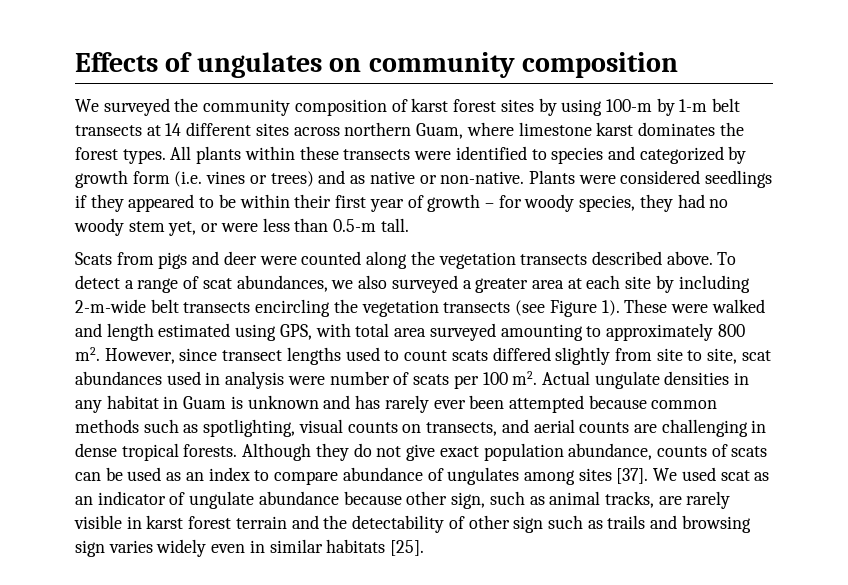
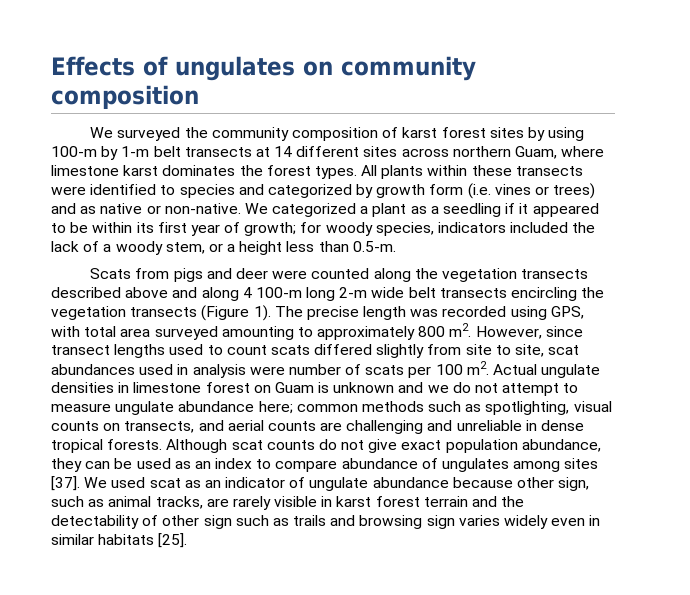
[528,170,773,188] [75,194,124,212] Plants were considered seedlings if they -> [244,203,529,217] We categorized a plant as a seedling if it
[294,194,332,208] their -> [136,222,154,233] its
[427,194,494,212] growth – -> [244,222,297,236] growth;
[639,194,729,212] [74,218,409,236] they had no woody stem yet, or were less than 0.5-m tall. -> [438,222,596,233] [51,241,396,255] indicators included the lack of a woody stem, or a height less than 0.5-m.
[666,251,737,265] [75,275,750,293] [75,299,146,313] above. To detect a range of scat abundances, we also surveyed a greater area at each site by including 2-m-wide -> [125,287,405,301] above and along 4 100-m long 2-m wide
[515,299,765,317] [75,323,231,341] (see Figure 1). These were walked and length estimated -> [201,305,507,321] (Figure 1). The precise length was recorded
[75,395,179,413] any habitat in -> [133,382,271,393] limestone forest on
[355,395,647,413] has rarely ever been attempted because -> [427,382,579,396] [51,401,293,415] we do not attempt to measure ungulate abundance here;
(748, 428) none -> [427,420,522,431] and unreliable
[315,443,349,461] they -> [231,440,315,450] scat counts
[656,444,768,457] counts of scats -> [51,458,82,472] they

